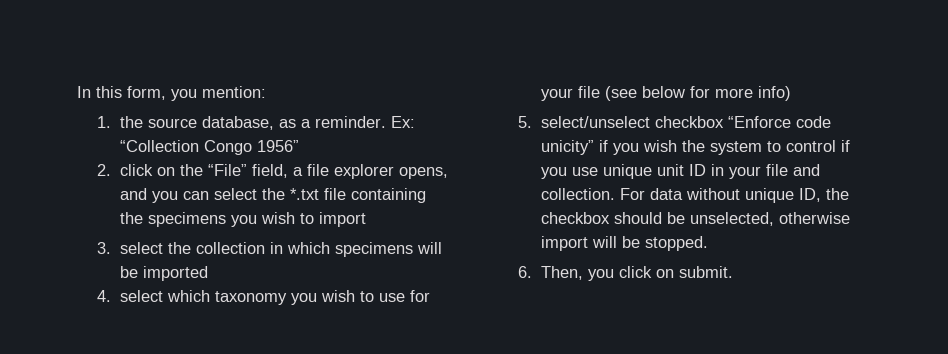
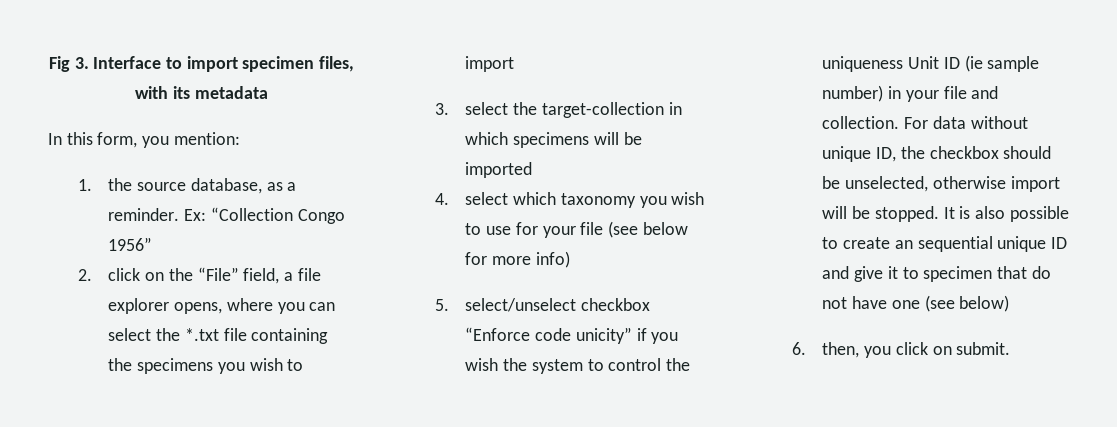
(77, 92) none -> [48,56,355,72] [135,86,268,99] Fig 3. Interface to import specimen files, with its metadata //
[119,188,147,200] and -> [226,298,273,311] where
[195,242,265,254] collection -> [541,102,664,118] target-collection
[840,140,850,152] [540,164,706,179] if you use unique unit ID -> [665,358,690,371] [822,55,1040,72] [822,85,884,102] the uniqueness Unit ID (ie sample number)
(708, 243) none -> [943,206,1069,222] [822,236,1067,252] [822,266,1051,282] [822,295,1010,312] It is also possible to create an sequential unique ID and give it to specimen that do not have one (see below)
[540,266,583,280] Then, -> [822,342,860,358] then,

